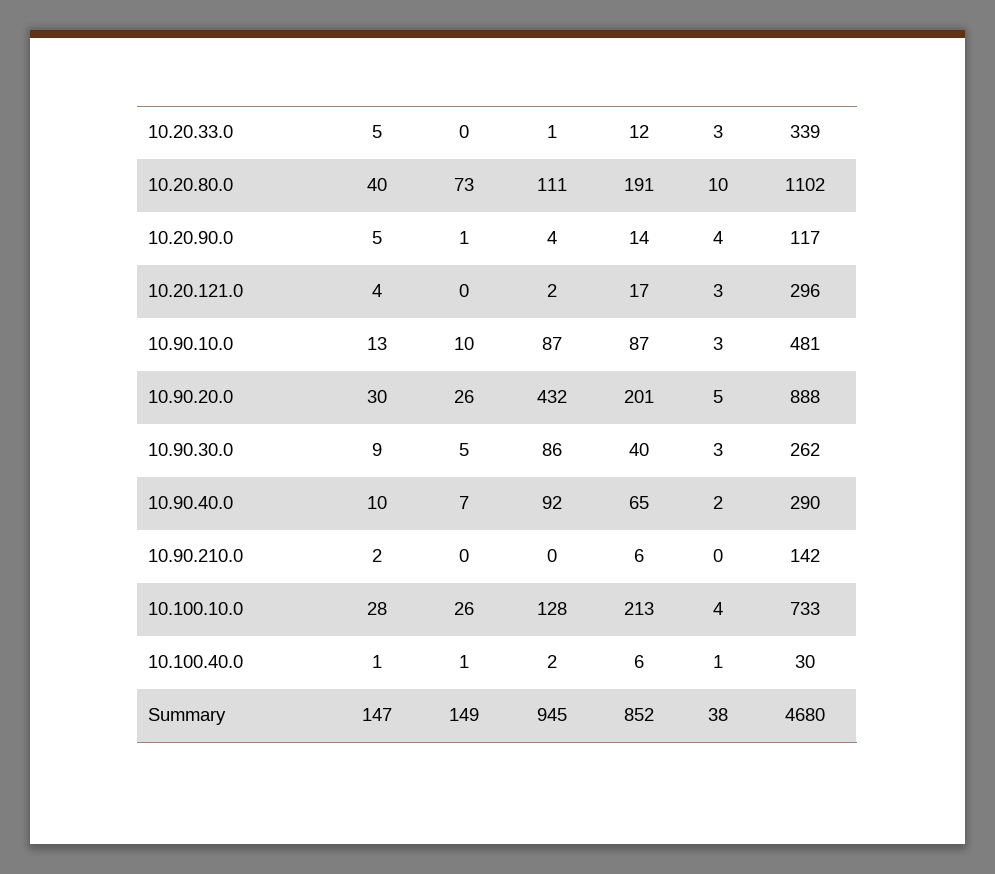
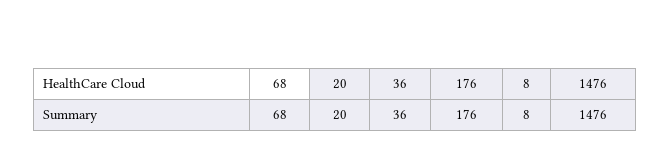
[147,125,233,138] [372,125,382,138] [459,125,469,138] [546,125,557,138] [629,125,649,138] [712,125,723,138] [789,125,820,138] [147,178,233,191] [367,178,387,191] [454,178,474,191] [536,178,567,191] [624,178,654,191] [707,178,728,191] [784,178,825,191] [147,231,233,244] [372,231,382,244] [459,231,469,244] [546,231,557,244] [629,231,649,244] [712,231,723,244] [789,231,820,244] [147,284,243,297] [372,284,382,297] [459,284,469,297] [546,284,557,297] [629,284,649,297] [712,284,723,297] [789,284,820,297] [147,337,233,350] [367,337,387,350] [454,337,474,350] [541,337,562,350] [629,337,649,350] [712,337,723,350] [789,337,820,350] [147,390,233,403] [367,390,387,403] [454,390,474,403] [536,390,567,403] [624,390,654,403] [712,390,723,403] [789,390,820,403] [147,443,233,456] [372,443,382,456] [459,443,469,456] [541,443,562,456] [629,443,649,456] [712,443,723,456] [789,443,820,456] [147,496,233,509] [367,496,387,509] [459,496,469,509] [541,496,562,509] [629,496,649,509] [712,496,723,509] [789,496,820,509] [147,549,243,562] [372,549,382,562] [459,549,469,562] [546,549,557,562] [634,549,644,562] [712,549,723,562] [789,549,820,562] [147,602,243,615] [367,602,387,615] [454,602,474,615] [536,602,567,615] [624,602,654,615] [712,602,723,615] [789,602,820,615] [147,655,243,668] [372,655,382,668] [459,655,469,668] [546,655,557,668] [634,655,644,668] [712,655,723,668] [794,655,815,668] [147,708,226,725] [362,708,392,721] [449,708,479,721] [536,708,567,721] [624,708,654,721] [707,708,728,721] [784,708,825,721] 10.20.33.0 | 5 | 0 | 1 | 12 | 3 | 339 // 10.20.80.0 | 40 | 73 | 111 | 191 | 10 | 1102 // 10.20.90.0 | 5 | 1 | 4 | 14 | 4 | 117 // 10.20.121.0 | 4 | 0 | 2 | 17 | 3 | 296 // 10.90.10.0 | 13 | 10 | 87 | 87 | 3 | 481 // 10.90.20.0 | 30 | 26 | 432 | 201 | 5 | 888 // 10.90.30.0 | 9 | 5 | 86 | 40 | 3 | 262 // 10.90.40.0 | 10 | 7 | 92 | 65 | 2 | 290 // 10.90.210.0 | 2 | 0 | 0 | 6 | 0 | 142 // 10.100.10.0 | 28 | 26 | 128 | 213 | 4 | 733 // 10.100.40.0 | 1 | 1 | 2 | 6 | 1 | 30 // Summary | 147 | 149 | 945 | 852 | 38 | 4680 -> [42,78,146,89] [272,79,287,88] [332,79,347,89] [393,79,407,88] [456,78,477,88] [523,79,530,88] [579,78,607,88] [42,110,98,123] [272,110,287,119] [332,110,347,120] [393,110,407,119] [456,109,477,119] [523,110,530,119] [579,109,607,119] HealthCare Cloud | 68 | 20 | 36 | 176 | 8 | 1476 // Summary | 68 | 20 | 36 | 176 | 8 | 1476

